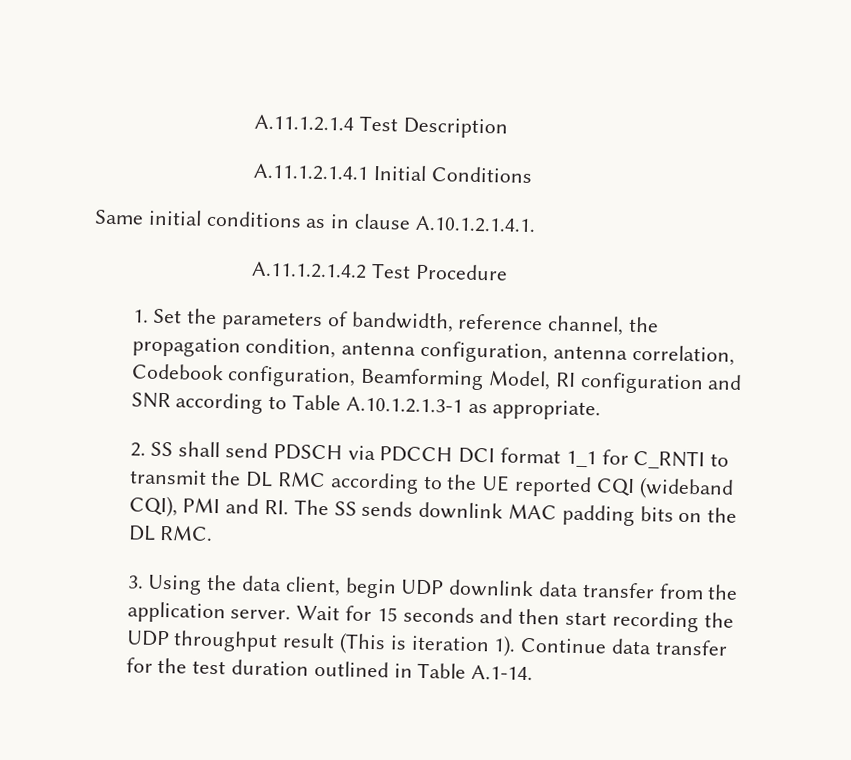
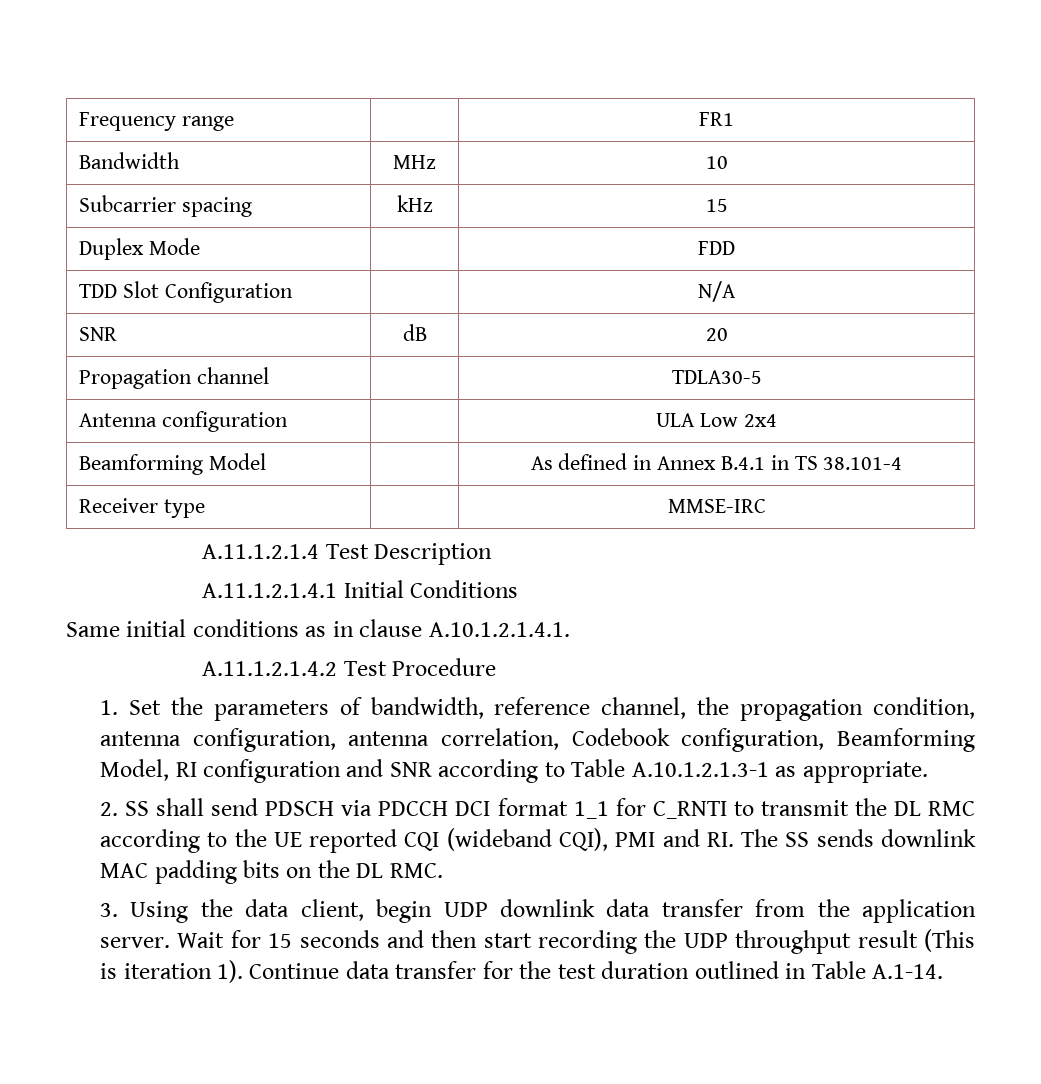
(254, 123) none -> [78,112,234,131] [699,112,734,126] [78,152,180,169] [393,155,436,169] [705,156,728,169] [78,195,252,217] [396,195,433,212] [705,199,728,212] [78,238,200,260] [698,241,735,255] [78,281,293,303] [698,281,736,302] [78,327,117,341] [402,324,427,341] [705,328,728,341] [78,367,269,389] [671,370,762,384] [78,411,288,432] [656,413,777,427] [78,453,266,475] [530,453,903,470] [78,498,205,518] [667,499,766,513] Frequency range | | FR1 // Bandwidth | MHz | 10 // Subcarrier spacing | kHz | 15 // Duplex Mode | | FDD // TDD Slot Configuration | | N/A // SNR | dB | 20 // Propagation channel | | TDLA30-5 // Antenna configuration | | ULA Low 2x4 // Beamforming Model | | As defined in Annex B.4.1 in TS 38.101-4 // Receiver type | | MMSE-IRC //

